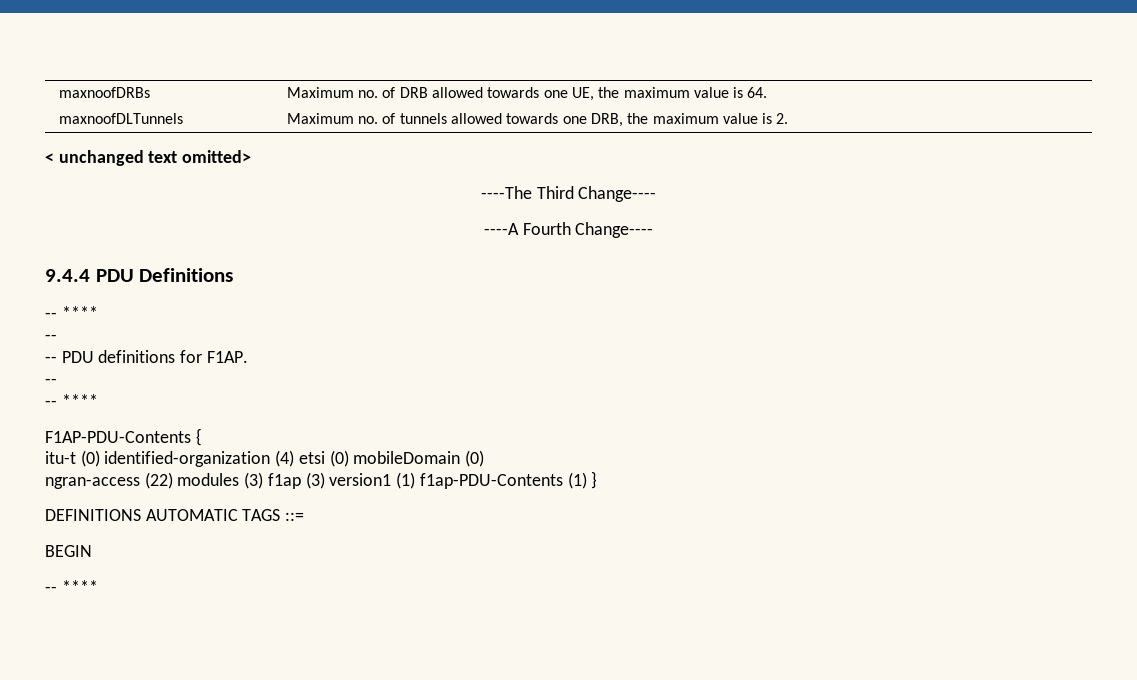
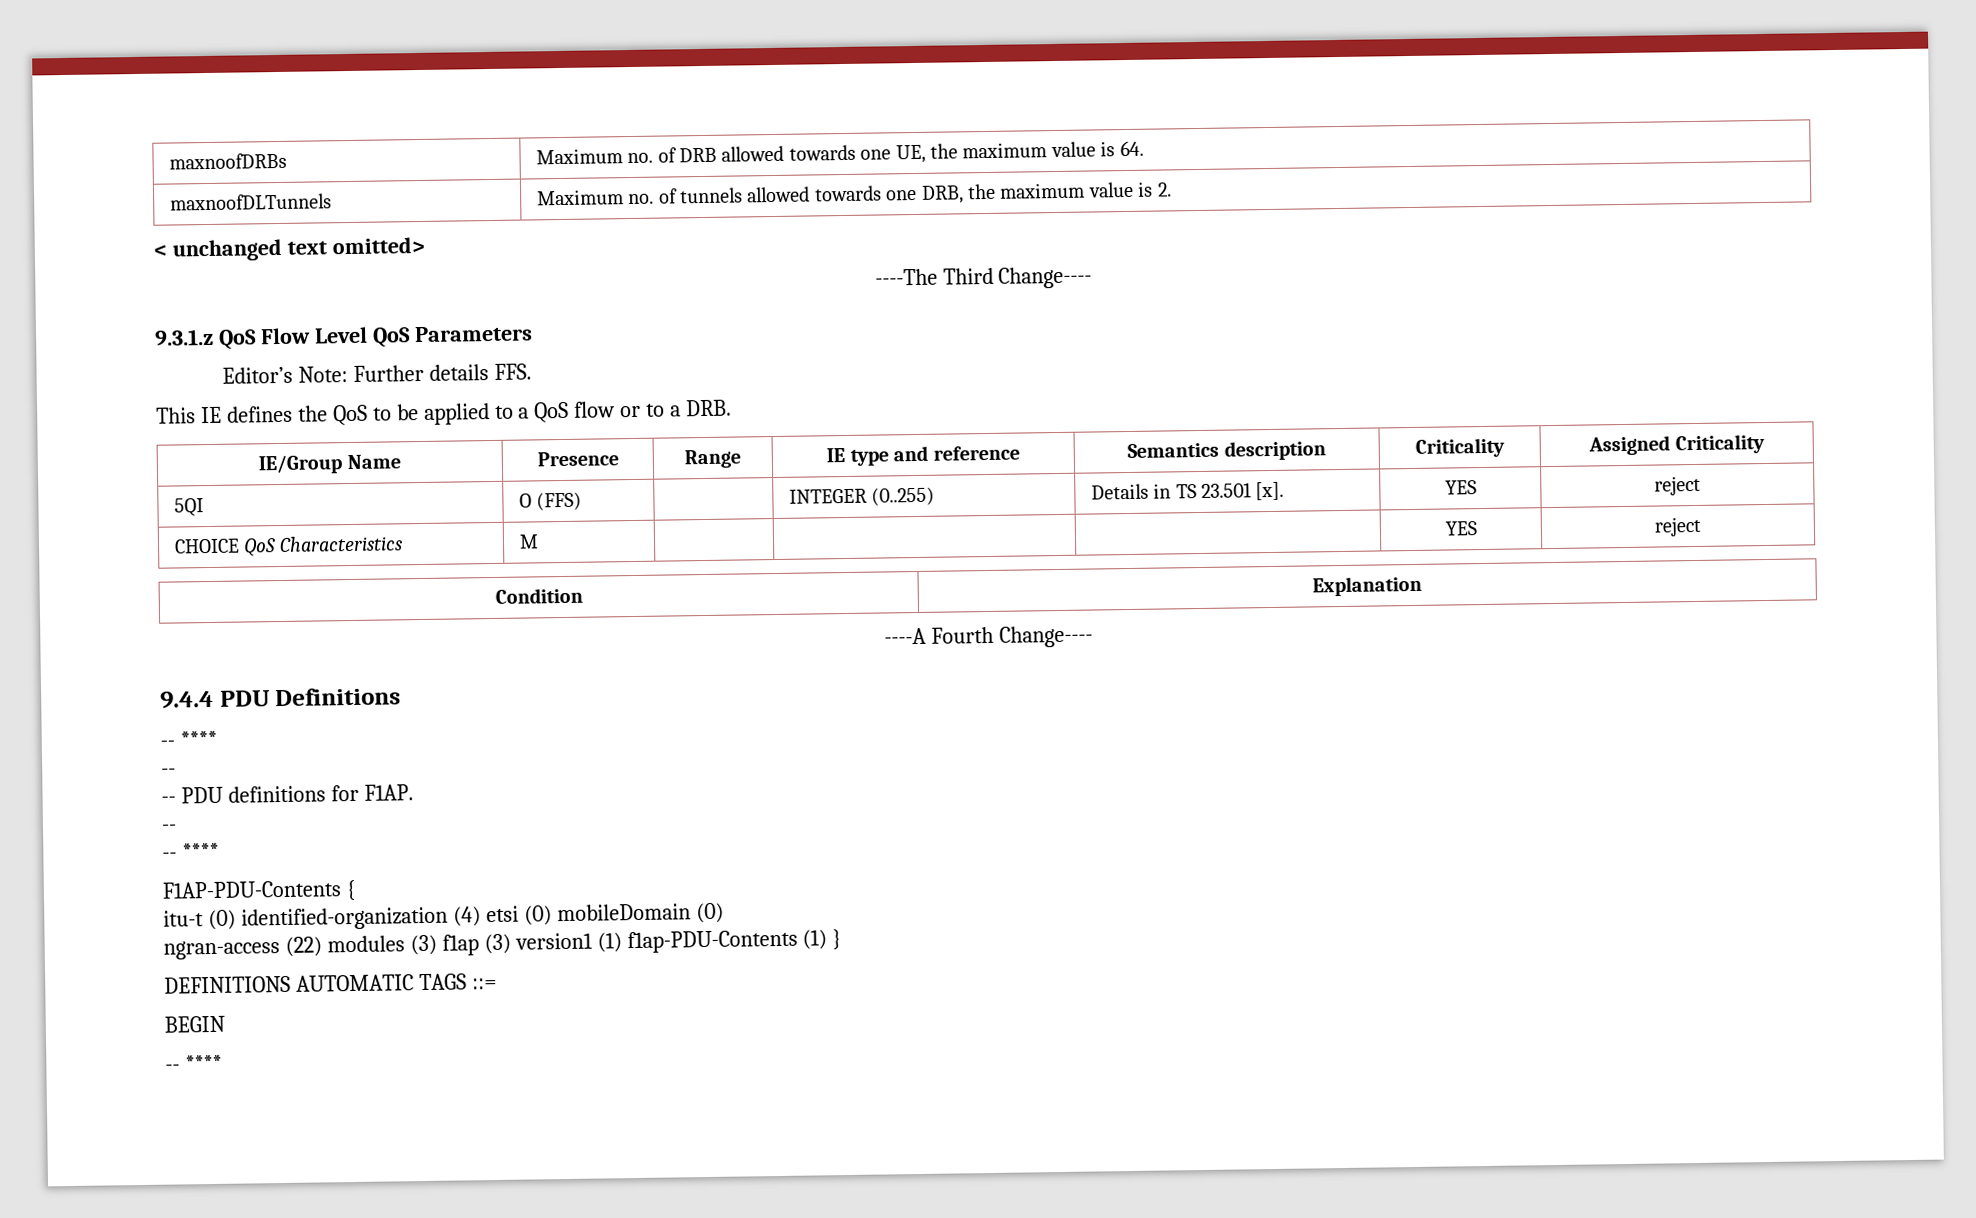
(657, 194) none -> [154,325,533,350] [222,363,532,384] [156,399,733,426] [258,454,401,475] [536,451,619,467] [684,449,741,469] [826,445,1020,466] [1127,440,1326,461] [1415,437,1505,458] [1588,434,1765,456] [173,498,204,517] [518,491,583,511] [788,486,936,506] [1090,481,1285,501] [1444,480,1477,495] [1654,475,1701,496] [173,535,403,557] [518,534,539,549] [1444,521,1478,536] [1654,516,1702,537] [494,587,583,604] [1312,575,1422,597] // 9.3.1.z QoS Flow Level QoS Parameters // Editor’s Note: Further details FFS. // This IE defines the QoS to be applied to a QoS flow or to a DRB. // IE/Group Name | Presence | Range | IE type and reference | Semantics description | Criticality | Assigned Criticality // 5QI | O (FFS) | | INTEGER (0..255) | Details in TS 23.501 [x]. | YES | reject // CHOICE QoS Characteristics | M | | | | YES | reject // Condition | Explanation

